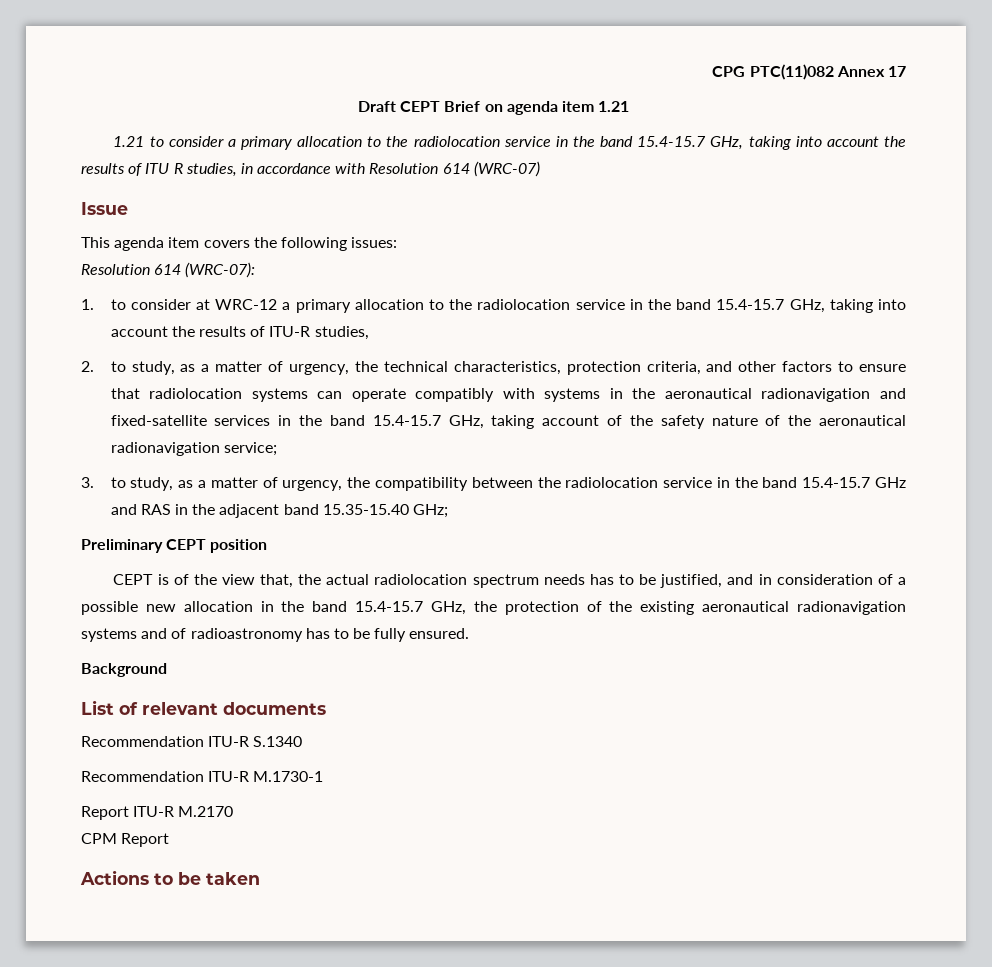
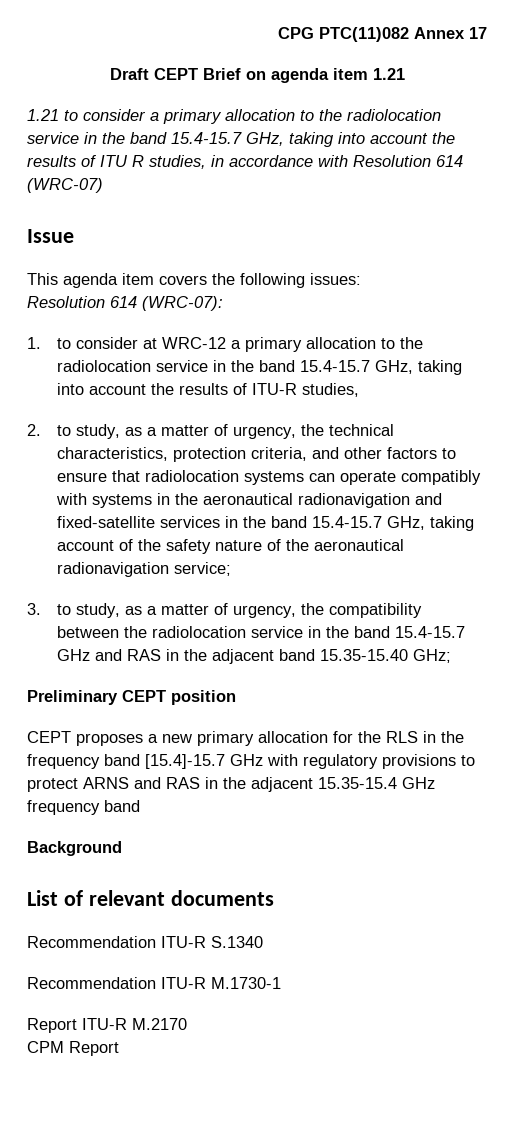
[157,574,906,588] [81,601,906,615] [81,628,470,642] is of the view that, the actual radiolocation spectrum needs has to be justified, and in consideration of a possible new allocation in the band 15.4-15.7 GHz, the protection of the existing aeronautical radionavigation systems and of radioastronomy has to be fully ensured. -> [76,731,464,746] [27,754,475,769] [27,777,435,792] [27,800,140,815] proposes a new primary allocation for the RLS in the frequency band [15.4]-15.7 GHz with regulatory provisions to protect ARNS and RAS in the adjacent 15.35-15.4 GHz frequency band
[80,870,260,885] // Actions to be taken -> (119, 1048) none

